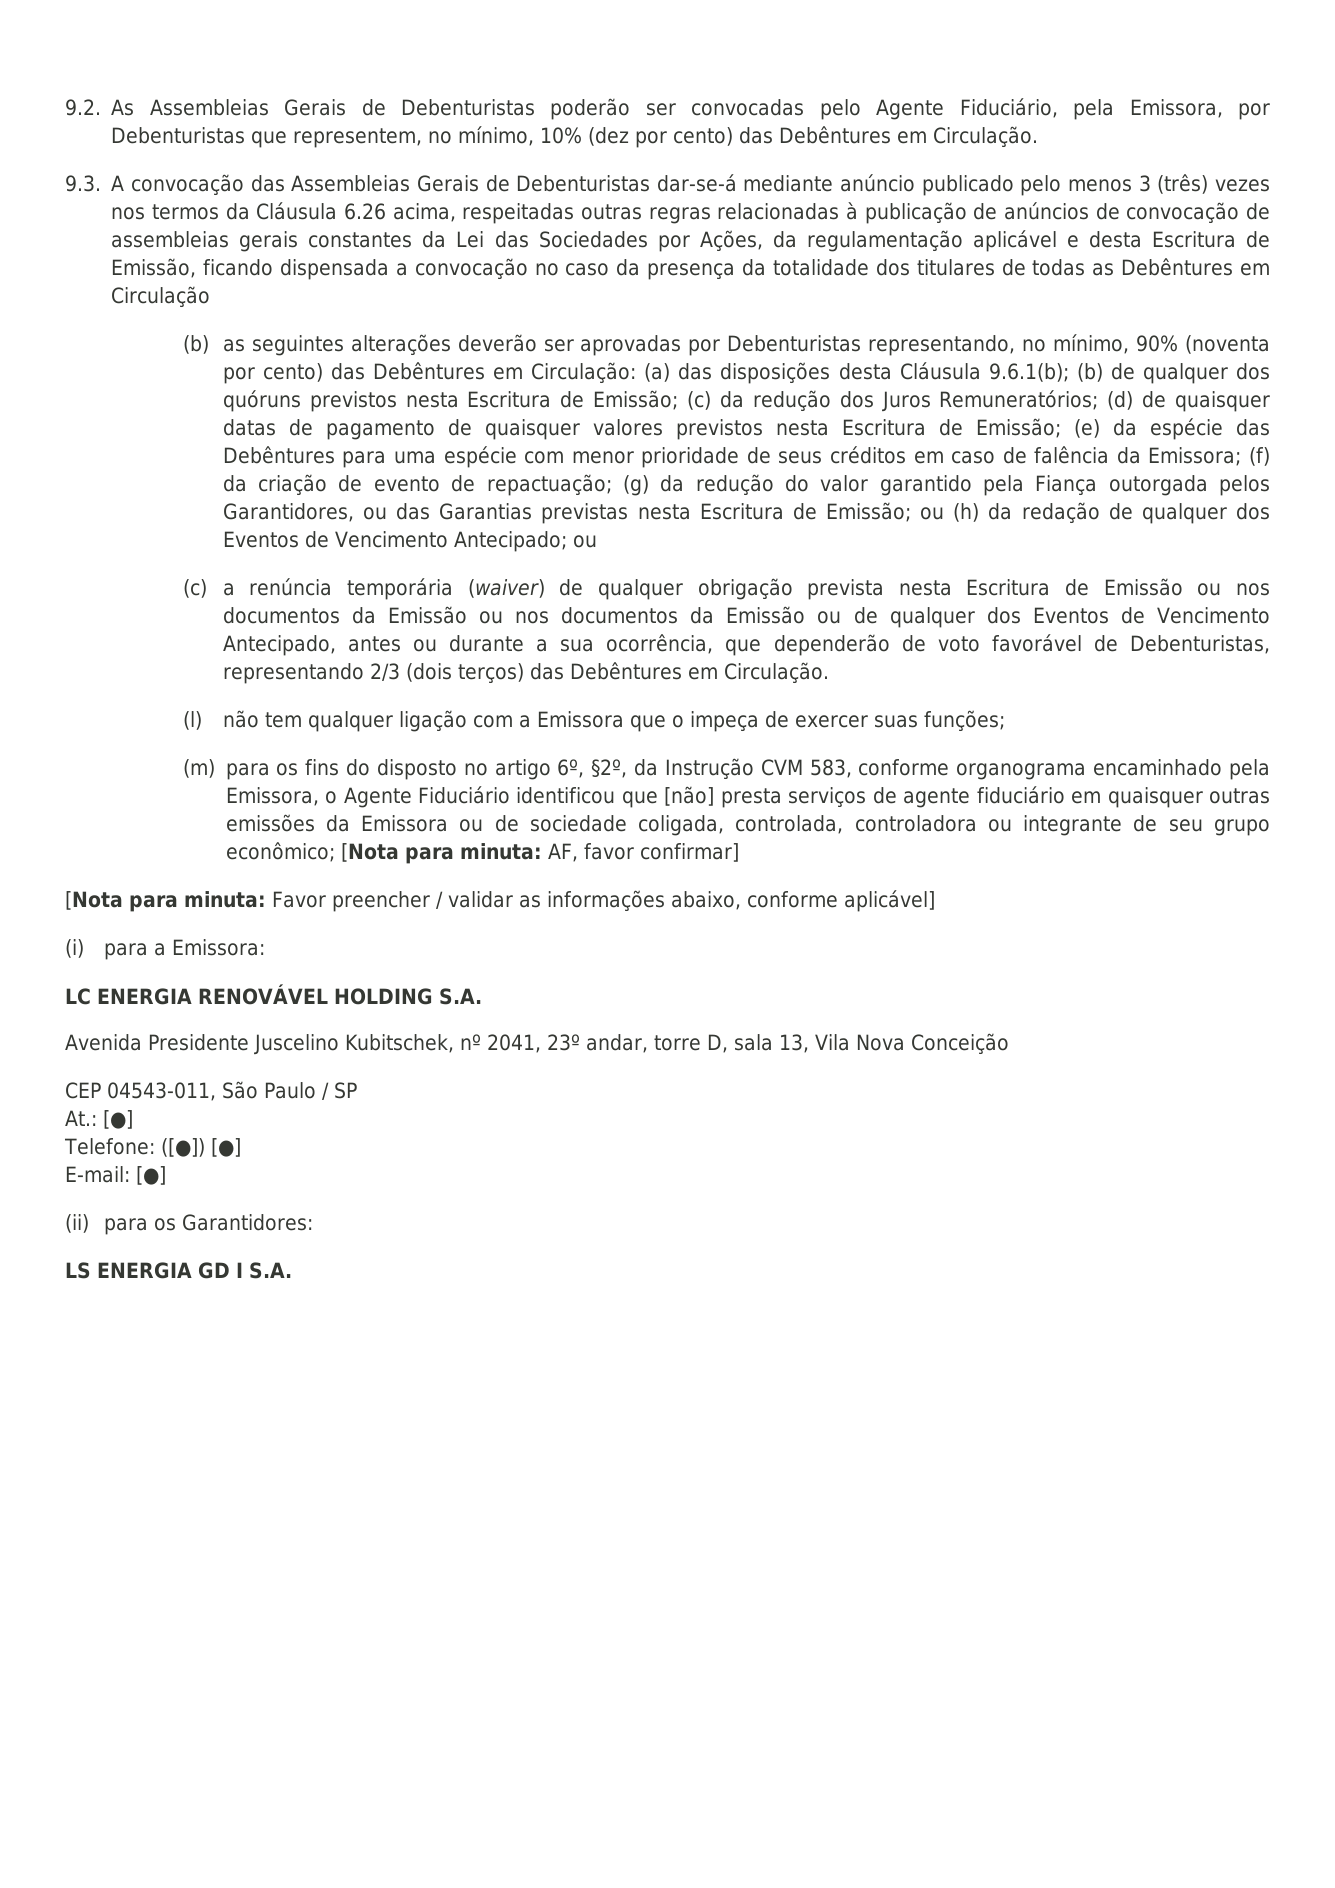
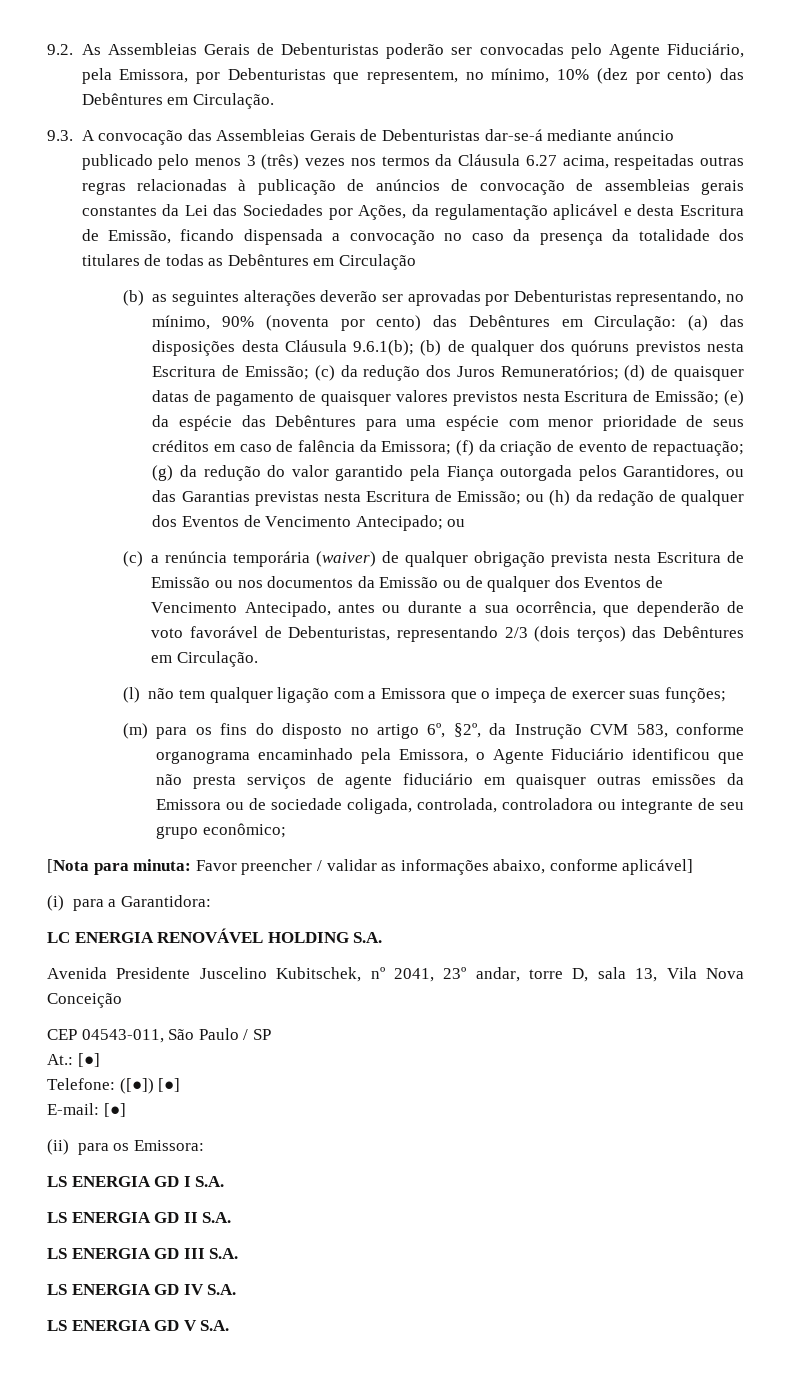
[343,203,386,220] 6.26 -> [525,155,557,166] 6.27
[515,606,842,624] nos documentos da Emissão ou -> (461, 584) none
[664,786,715,806] [não] -> [156,774,183,785] não
[340,843,739,864] [Nota para minuta: AF, favor confirmar] -> (286, 830) none
[172,939,266,956] Emissora: -> [120,895,211,907] Garantidora:
[182,1214,314,1231] Garantidores: -> [133,1140,204,1151] Emissora:
(292, 1270) none -> [47,1212,232,1223] [47,1248,239,1259] [47,1284,237,1295] [47,1320,230,1331] // LS ENERGIA GD II S.A. // LS ENERGIA GD III S.A. // LS ENERGIA GD IV S.A. // LS ENERGIA GD V S.A.

